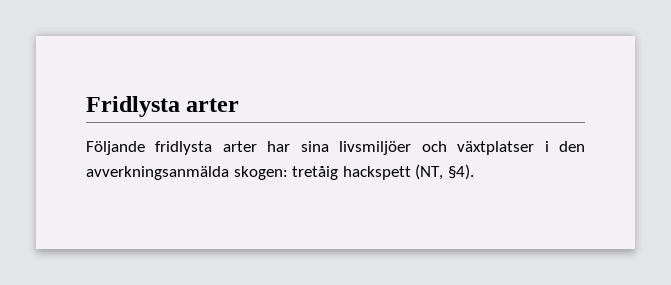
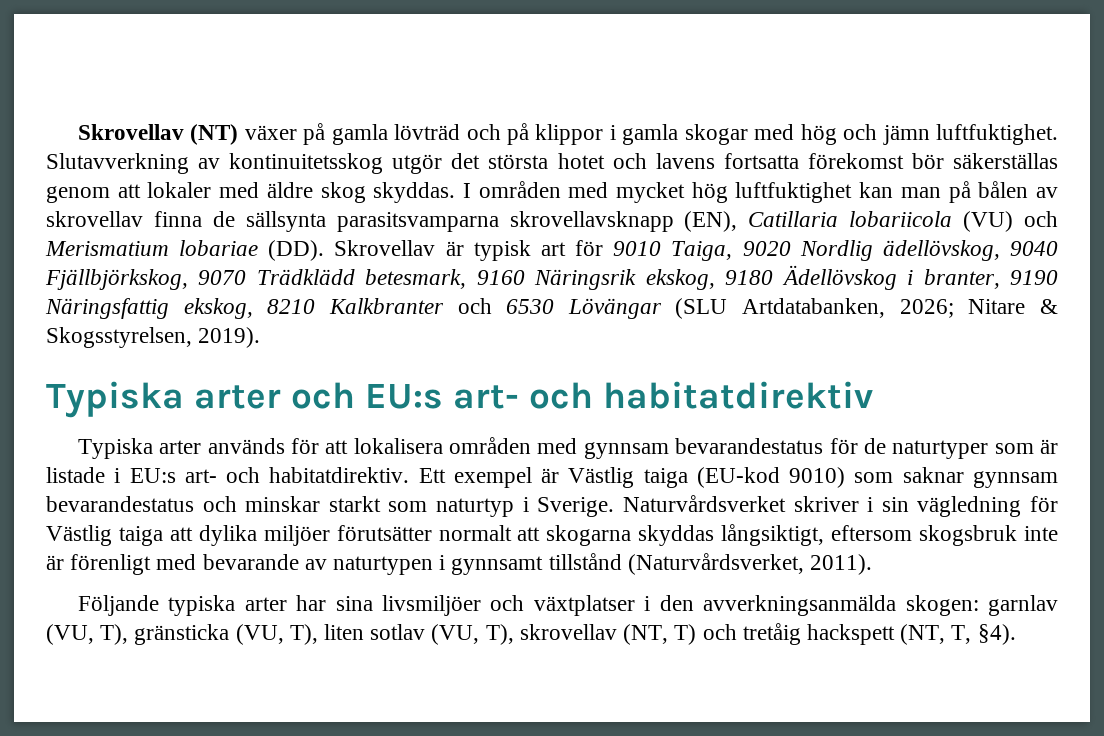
[86,96,240,117] Fridlysta arter -> [77,123,1058,145] [46,153,1058,174] [46,181,1059,203] [46,211,1058,232] [45,240,1059,261] [45,265,1059,290] [45,298,1058,319] [46,327,261,348] [46,381,873,418] [77,437,1059,459] [46,467,1058,488] [46,495,1059,517] [46,524,1058,546] [46,553,873,575] Skrovellav (NT) växer på gamla lövträd och på klippor i gamla skogar med hög och jämn luftfuktighet. Slutavverkning av kontinuitetsskog utgör det största hotet och lavens fortsatta förekomst bör säkerställas genom att lokaler med äldre skog skyddas. I områden med mycket hög luftfuktighet kan man på bålen av skrovellav finna de sällsynta parasitsvamparna skrovellavsknapp (EN), Catillaria lobariicola (VU) och Merismatium lobariae (DD). Skrovellav är typisk art för 9010 Taiga, 9020 Nordlig ädellövskog, 9040 Fjällbjörkskog, 9070 Trädklädd betesmark, 9160 Näringsrik ekskog, 9180 Ädellövskog i branter, 9190 Näringsfattig ekskog, 8210 Kalkbranter och 6530 Lövängar (SLU Artdatabanken, 2026; Nitare & Skogsstyrelsen, 2019). // Typiska arter och EU:s art- och habitatdirektiv // Typiska arter används för att lokalisera områden med gynnsam bevarandestatus för de naturtyper som är listade i EU:s art- och habitatdirektiv. Ett exempel är Västlig taiga (EU-kod 9010) som saknar gynnsam bevarandestatus och minskar starkt som naturtyp i Sverige. Naturvårdsverket skriver i sin vägledning för Västlig taiga att dylika miljöer förutsätter normalt att skogarna skyddas långsiktigt, eftersom skogsbruk inte är förenligt med bevarande av naturtypen i gynnsamt tillstånd (Naturvårdsverket, 2011).
[155,141,213,155] fridlysta -> [168,595,236,616] typiska
(288, 173) none -> [988,595,1058,616] [46,624,737,645] garnlav (VU, T), gränsticka (VU, T), liten sotlav (VU, T), skrovellav (NT, T) och
(444, 172) none -> [951,625,972,644] T,

